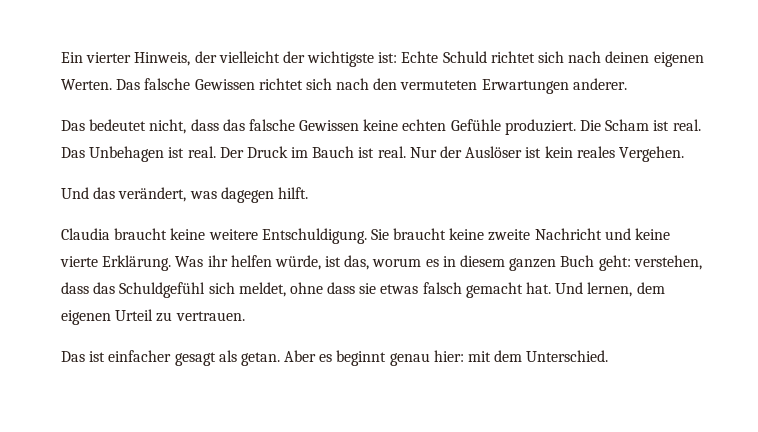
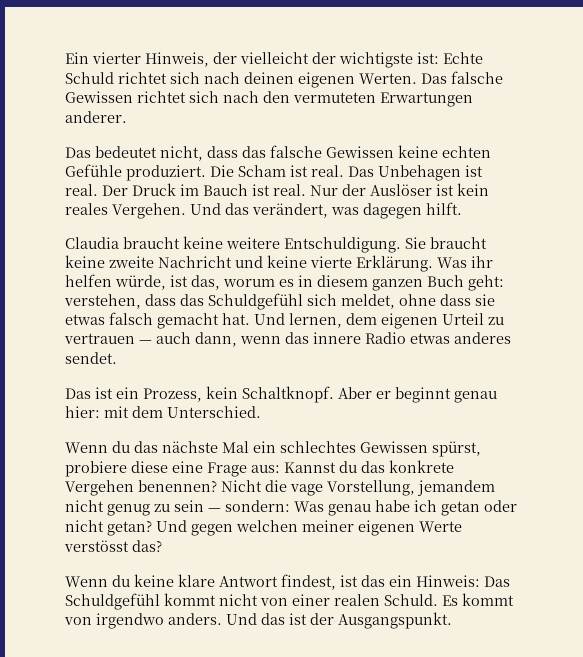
(684, 154) // -> (186, 211) none
[175,311,245,321] [61,350,333,366] vertrauen. // Das ist einfacher gesagt als getan. Aber es -> [64,332,511,347] [65,352,117,364] [65,386,391,403] vertrauen — auch dann, wenn das innere Radio etwas anderes sendet. // Das ist ein Prozess, kein Schaltknopf. Aber er
(609, 356) none -> [65,441,481,457] [65,460,454,477] [65,480,495,496] [65,500,517,516] [65,520,462,536] [64,540,162,552] [65,574,510,590] [65,593,514,610] [64,612,452,629] // Wenn du das nächste Mal ein schlechtes Gewissen spürst, probiere diese eine Frage aus: Kannst du das konkrete Vergehen benennen? Nicht die vage Vorstellung, jemandem nicht genug zu sein — sondern: Was genau habe ich getan oder nicht getan? Und gegen welchen meiner eigenen Werte verstösst das? // Wenn du keine klare Antwort findest, ist das ein Hinweis: Das Schuldgefühl kommt nicht von einer realen Schuld. Es kommt von irgendwo anders. Und das ist der Ausgangspunkt.

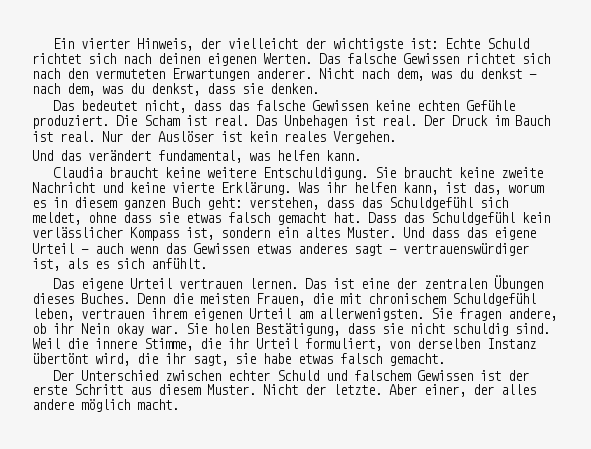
(127, 117) none -> [319,68,537,81] [32,83,319,96] Nicht nach dem, was du denkst — nach dem, was du denkst, dass sie denken.
[190,202,462,219] Und das verändert, was dagegen hilft. -> [32,150,361,163] // Und das verändert fundamental, was helfen kann.
[115,275,166,290] würde, -> [403,182,438,195] kann,
[254,313,504,329] [64,332,511,347] [65,352,117,364] [65,386,497,403] [65,406,261,418] [65,441,481,457] [65,460,454,477] [65,480,495,496] [65,500,517,516] [65,520,462,536] [64,540,162,552] [65,574,510,590] [65,593,514,610] [64,612,452,629] Und lernen, dem eigenen Urteil zu vertrauen — auch dann, wenn das innere Radio etwas anderes sendet. // Das ist ein Prozess, kein Schaltknopf. Aber er beginnt genau hier: mit dem Unterschied. // Wenn du das nächste Mal ein schlechtes Gewissen spürst, probiere diese eine Frage aus: Kannst du das konkrete Vergehen benennen? Nicht die vage Vorstellung, jemandem nicht genug zu sein — sondern: Was genau habe ich getan oder nicht getan? Und gegen welchen meiner eigenen Werte verstösst das? // Wenn du keine klare Antwort findest, ist das ein Hinweis: Das Schuldgefühl kommt nicht von einer realen Schuld. Es kommt von irgendwo anders. Und das ist der Ausgangspunkt. -> [368,212,550,225] [32,227,536,241] [32,243,529,256] [32,258,207,271] [52,275,543,291] [32,293,536,306] [32,308,557,321] [32,323,550,336] [32,338,536,351] [32,353,445,366] [52,370,529,381] [32,384,536,397] [32,399,179,412] Dass das Schuldgefühl kein verlässlicher Kompass ist, sondern ein altes Muster. Und dass das eigene Urteil — auch wenn das Gewissen etwas anderes sagt — vertrauenswürdiger ist, als es sich anfühlt. // Das eigene Urteil vertrauen lernen. Das ist eine der zentralen Übungen dieses Buches. Denn die meisten Frauen, die mit chronischem Schuldgefühl leben, vertrauen ihrem eigenen Urteil am allerwenigsten. Sie fragen andere, ob ihr Nein okay war. Sie holen Bestätigung, dass sie nicht schuldig sind. Weil die innere Stimme, die ihr Urteil formuliert, von derselben Instanz übertönt wird, die ihr sagt, sie habe etwas falsch gemacht. // Der Unterschied zwischen echter Schuld und falschem Gewissen ist der erste Schritt aus diesem Muster. Nicht der letzte. Aber einer, der alles andere möglich macht.

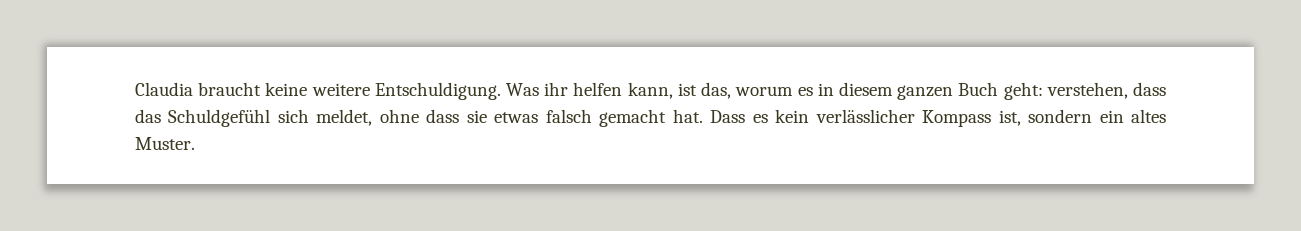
[52,38,529,51] [32,53,550,66] [32,68,537,81] [32,83,319,96] [52,100,515,113] [32,115,550,129] [32,131,396,144] [32,150,361,163] Ein vierter Hinweis, der vielleicht der wichtigste ist: Echte Schuld richtet sich nach deinen eigenen Werten. Das falsche Gewissen richtet sich nach den vermuteten Erwartungen anderer. Nicht nach dem, was du denkst — nach dem, was du denkst, dass sie denken. // Das bedeutet nicht, dass das falsche Gewissen keine echten Gefühle produziert. Die Scham ist real. Das Unbehagen ist real. Der Druck im Bauch ist real. Nur der Auslöser ist kein reales Vergehen. // Und das verändert fundamental, was helfen kann. // -> (135, 89) none
[374,167,543,178] [32,182,291,195] Sie braucht keine zweite Nachricht und keine vierte Erklärung. -> (501, 91) none
[403,212,515,225] das Schuldgefühl -> [752,114,768,123] es
[403,227,536,240] [32,243,529,256] [32,258,207,271] [52,275,543,291] [32,293,536,306] [32,308,557,321] [32,323,550,336] [32,338,536,351] [32,353,445,366] [52,370,529,381] [32,384,536,397] [32,399,179,412] Und dass das eigene Urteil — auch wenn das Gewissen etwas anderes sagt — vertrauenswürdiger ist, als es sich anfühlt. // Das eigene Urteil vertrauen lernen. Das ist eine der zentralen Übungen dieses Buches. Denn die meisten Frauen, die mit chronischem Schuldgefühl leben, vertrauen ihrem eigenen Urteil am allerwenigsten. Sie fragen andere, ob ihr Nein okay war. Sie holen Bestätigung, dass sie nicht schuldig sind. Weil die innere Stimme, die ihr Urteil formuliert, von derselben Instanz übertönt wird, die ihr sagt, sie habe etwas falsch gemacht. // Der Unterschied zwischen echter Schuld und falschem Gewissen ist der erste Schritt aus diesem Muster. Nicht der letzte. Aber einer, der alles andere möglich macht. -> (195, 143) none

